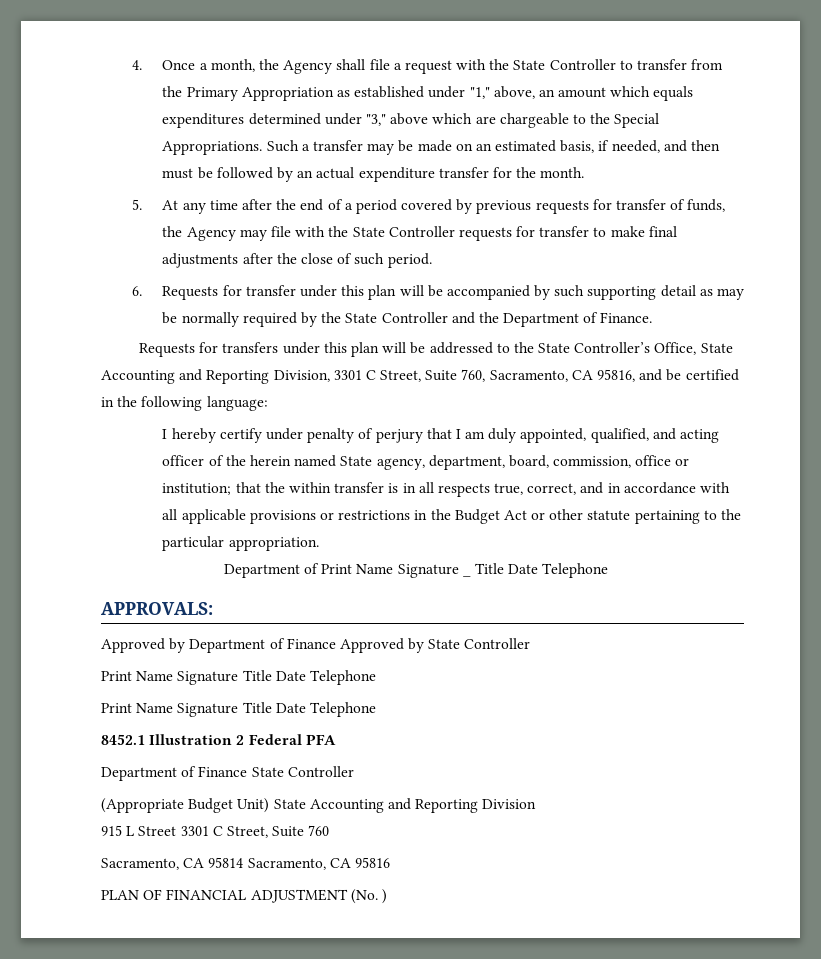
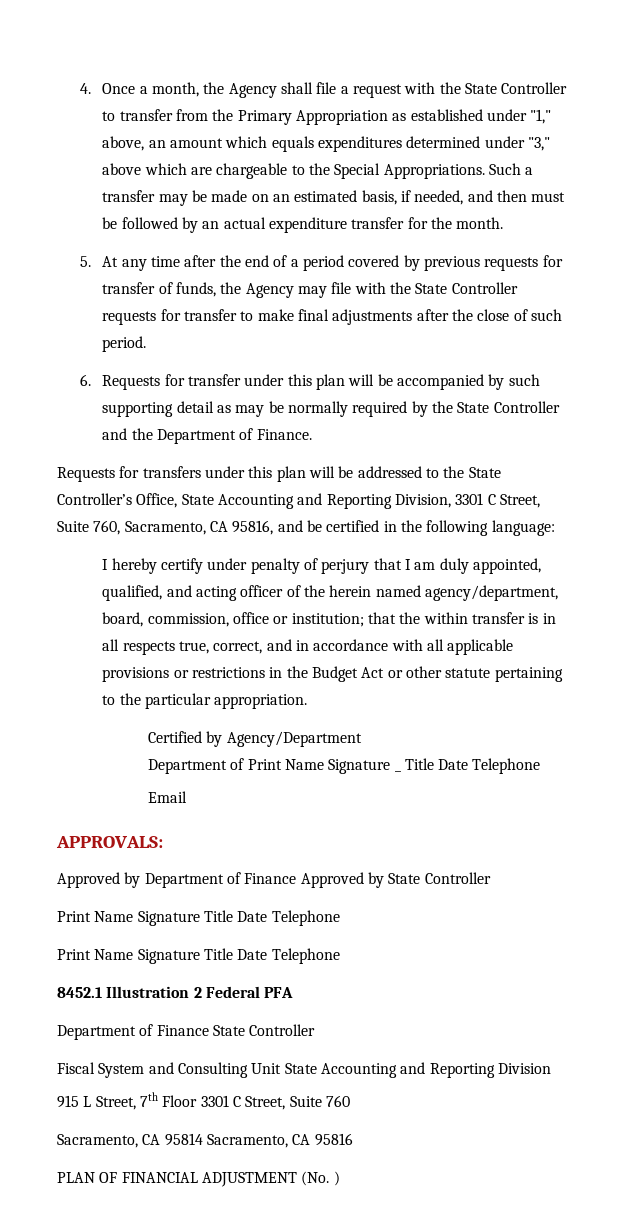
[340,455,505,470] State agency, department, -> [425,585,559,601] agency/department,
(319, 544) none -> [147,731,362,747] // Certified by Agency/Department
(609, 570) none -> [147,791,187,803] // Email
[101,798,270,813] (Appropriate Budget Unit) -> [57,1062,282,1078] Fiscal System and Consulting Unit
[138,826,177,836] Street -> [95,1092,198,1110] Street, 7th Floor

